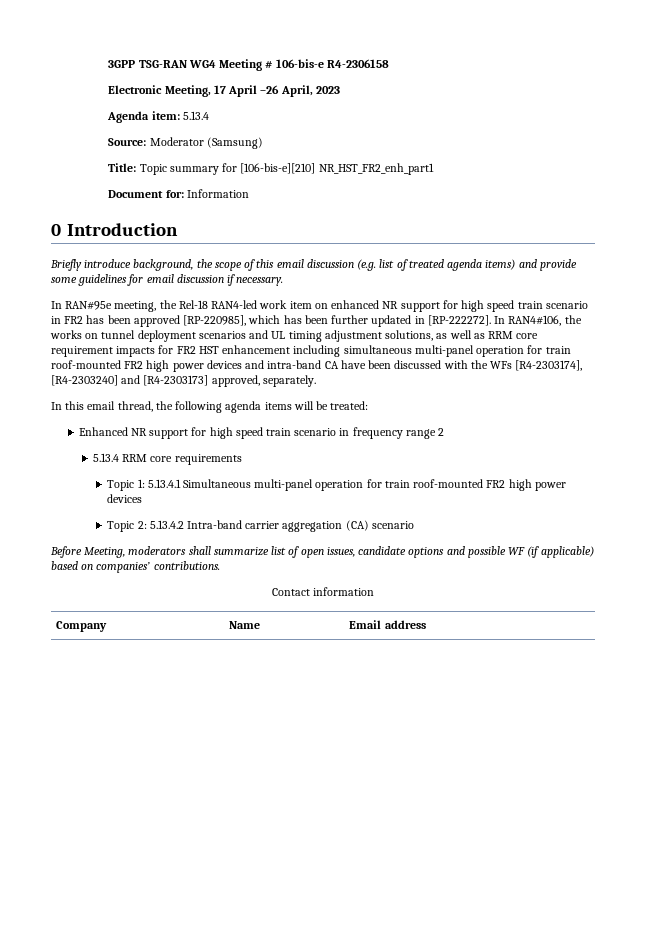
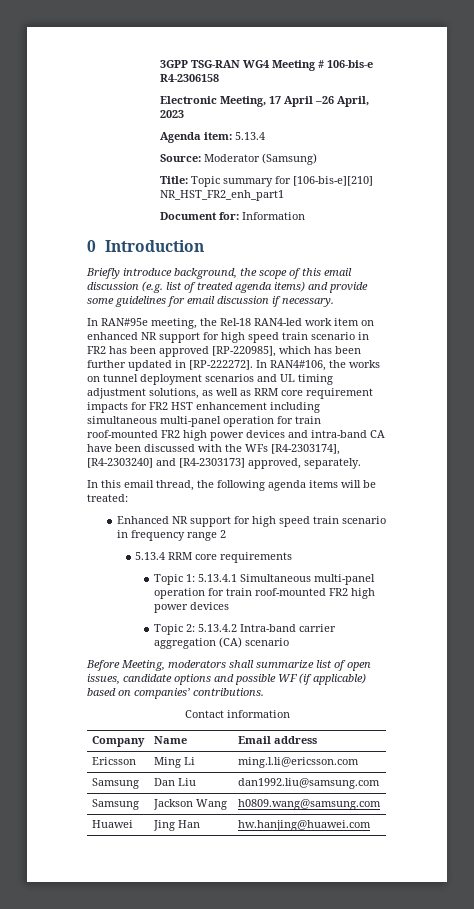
(426, 624) none -> [91,757,136,765] [153,757,195,768] [237,757,359,768] [91,778,139,789] [153,778,196,786] [237,778,380,789] [91,799,139,810] [152,799,227,810] [237,799,381,810] [91,820,133,828] [152,820,200,831] [237,820,371,831] // Ericsson | Ming Li | ming.l.li@ericsson.com // Samsung | Dan Liu | dan1992.liu@samsung.com // Samsung | Jackson Wang | h0809.wang@samsung.com // Huawei | Jing Han | hw.hanjing@huawei.com

